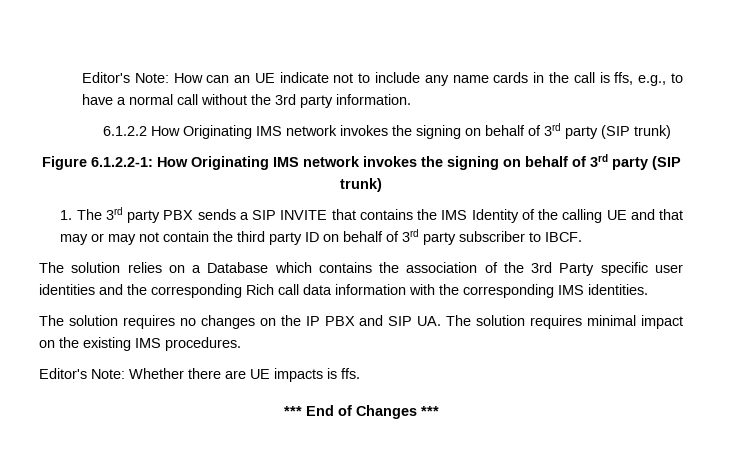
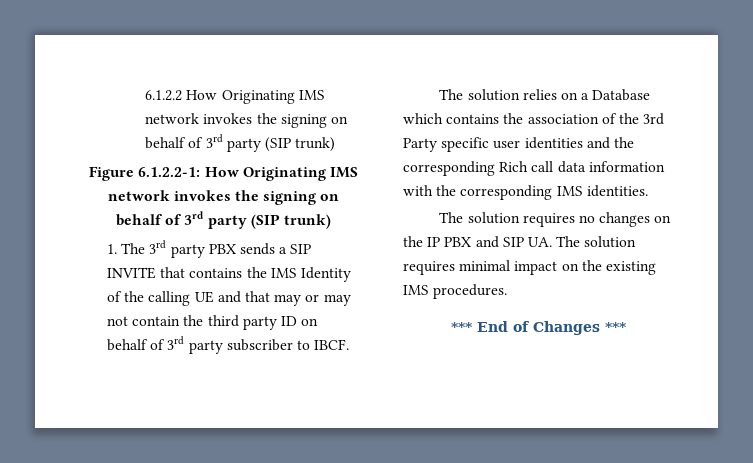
[81,72,683,86] [81,94,411,108] Editor's Note: How can an UE indicate not to include any name cards in the call is ffs, e.g., to have a normal call without the 3rd party information. // -> (145, 95) none
[39,368,360,382] // Editor's Note: Whether there are UE impacts is ffs. -> (508, 291) none

